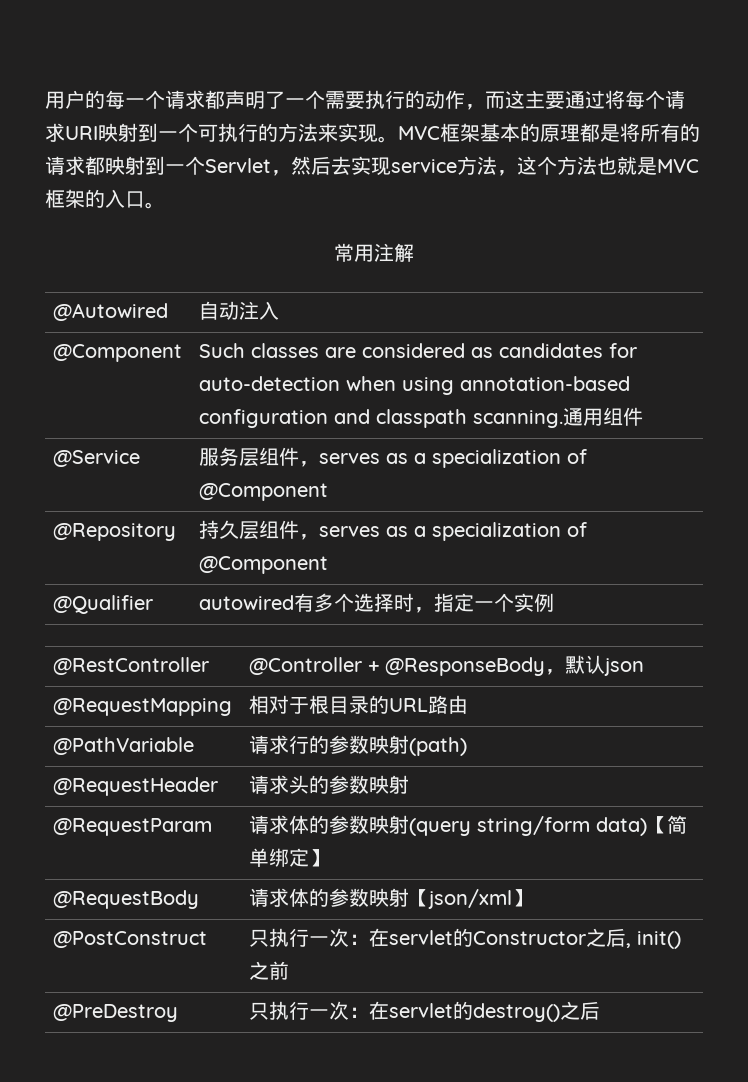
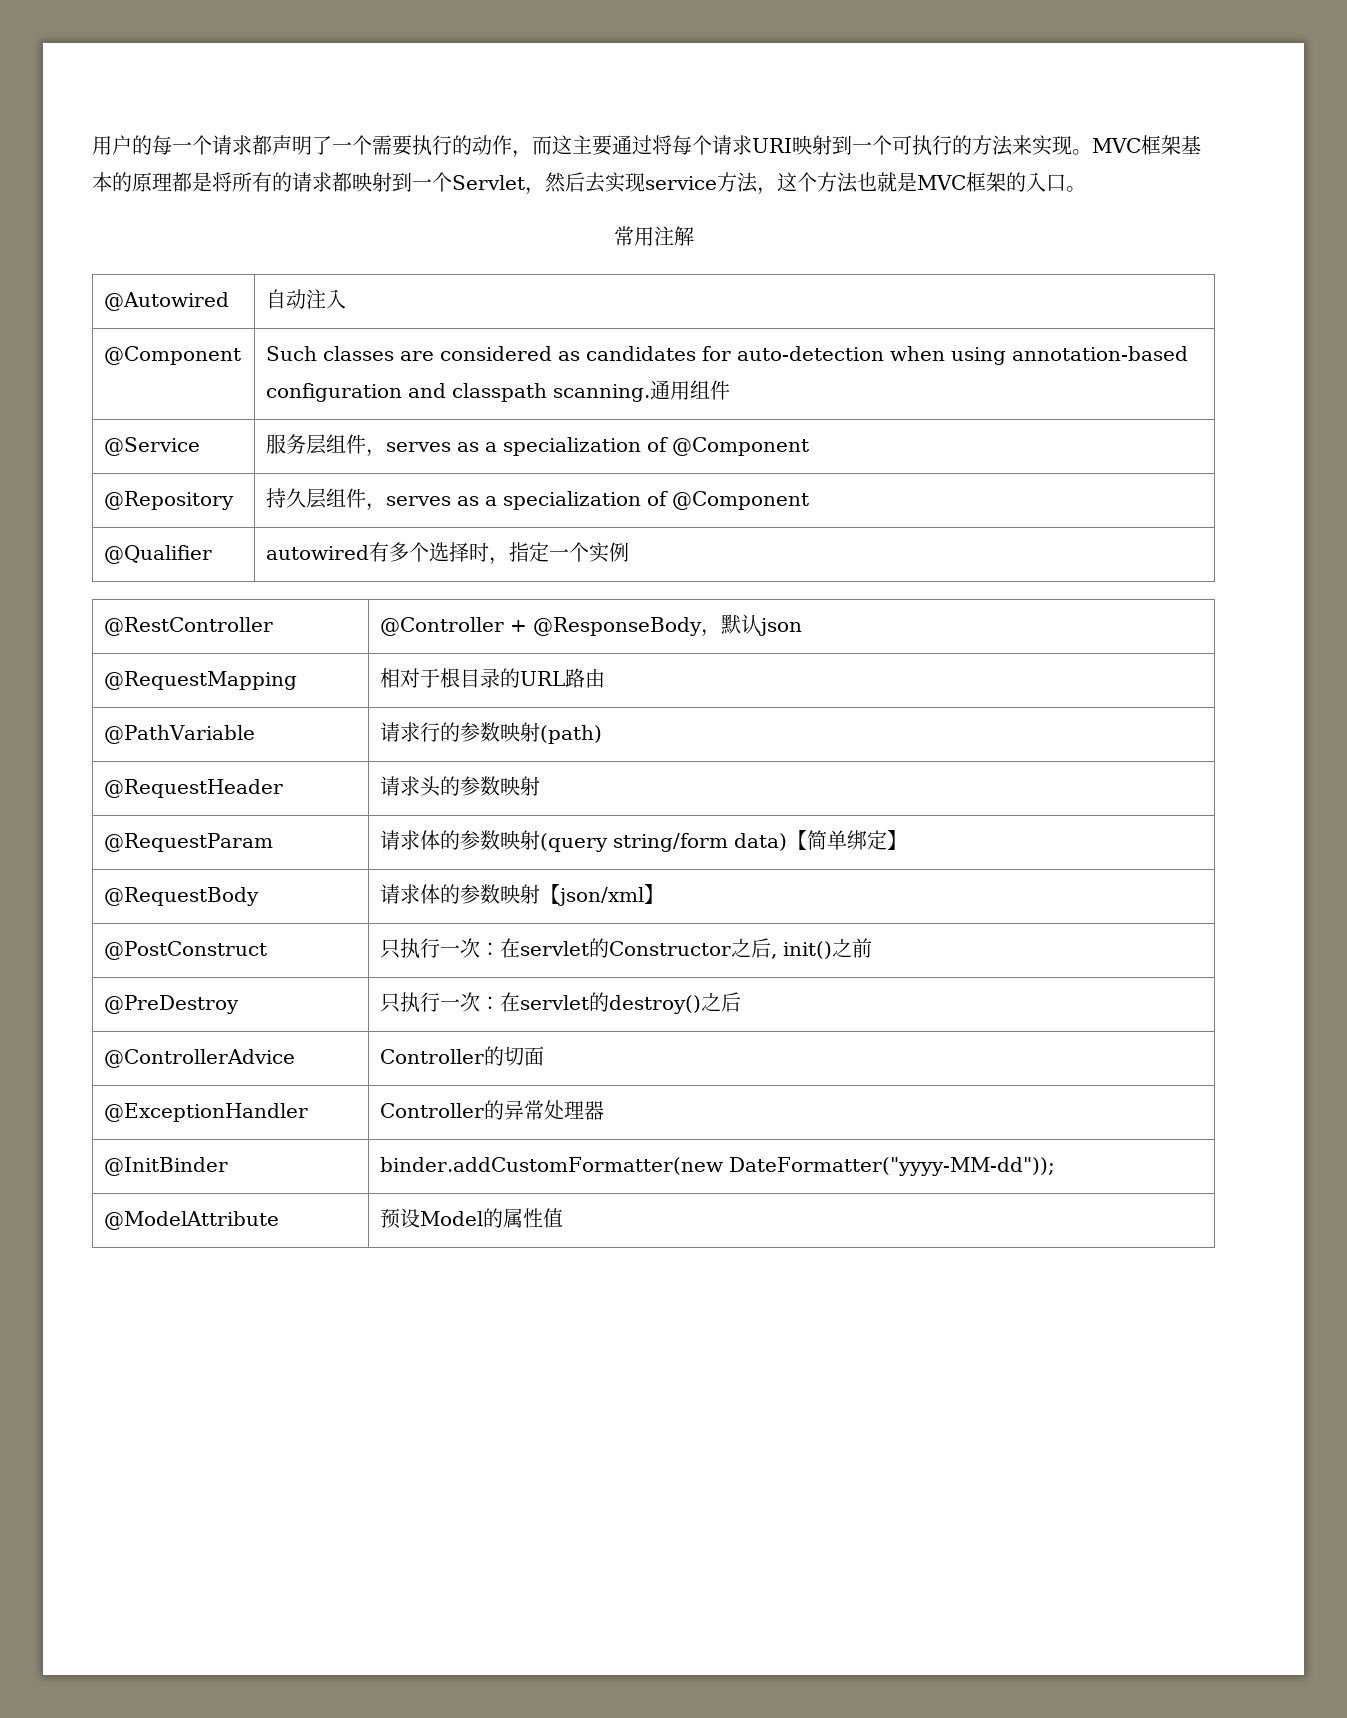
(601, 1010) none -> [104,1049,296,1068] [380,1046,545,1066] [104,1103,309,1122] [380,1100,605,1120] [104,1157,229,1176] [380,1157,1056,1176] [104,1211,280,1230] [380,1208,564,1229] // @ControllerAdvice | Controller的切面 // @ExceptionHandler | Controller的异常处理器 // @InitBinder | binder.addCustomFormatter(new DateFormatter("yyyy-MM-dd")); // @ModelAttribute | 预设Model的属性值

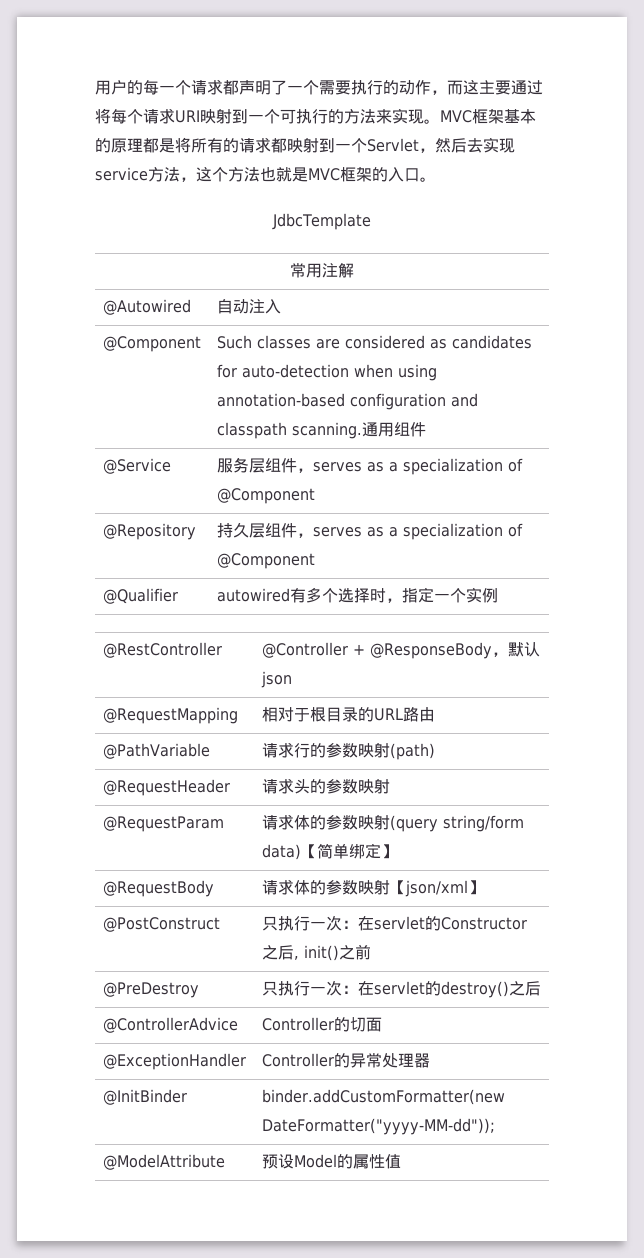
(1086, 189) none -> [271,213,372,230] JdbcTemplate //

